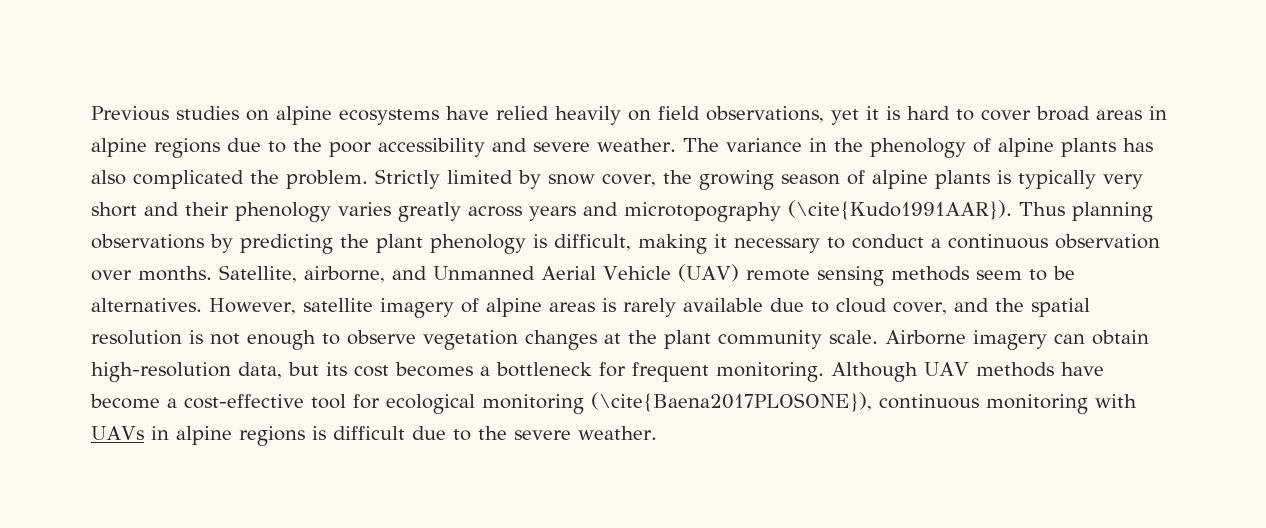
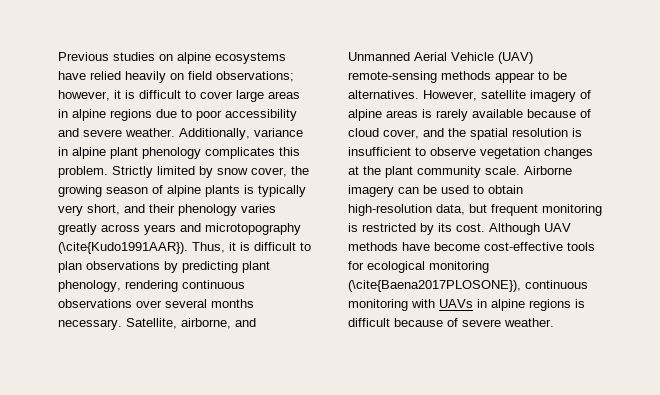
[706,106,950,125] observations, yet it is hard -> [216,71,294,82] [58,90,181,101] observations; however, it is difficult
[1036,106,1090,121] broad -> [236,90,264,102] large
[293,138,322,152] the -> (192, 113) none
[682,138,719,152] The -> [179,128,250,140] Additionally,
[833,138,1153,158] [91,170,279,189] the phenology of alpine plants has also complicated the -> [72,147,300,159] alpine plant phenology complicates this
[91,202,137,217] short -> [87,204,120,215] short,
[1019,202,1153,222] [91,234,1160,254] [91,266,212,281] Thus planning observations by predicting the plant phenology is difficult, making it necessary to conduct a continuous observation over months. -> [192,242,311,253] [58,261,270,273] [58,280,245,292] [58,299,254,308] [58,319,122,330] Thus, it is difficult to plan observations by predicting plant phenology, rendering continuous observations over several months necessary.
[745,266,1022,286] remote sensing methods seem -> [348,71,535,83] remote-sensing methods appear
[769,298,829,313] due to -> [527,109,591,118] because of
[210,330,316,350] not enough -> [348,147,411,156] insufficient
(1085, 339) none -> [423,185,484,194] be used to
[326,362,824,382] its cost becomes a bottleneck for frequent monitoring. -> [491,204,602,216] [348,223,485,235] frequent monitoring is restricted by its cost.
[167,394,346,409] a cost-effective tool -> [484,242,595,251] cost-effective tools
[411,426,507,441] due to the -> [394,318,458,327] because of

